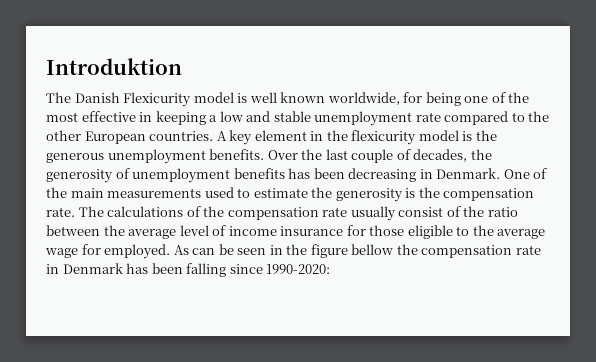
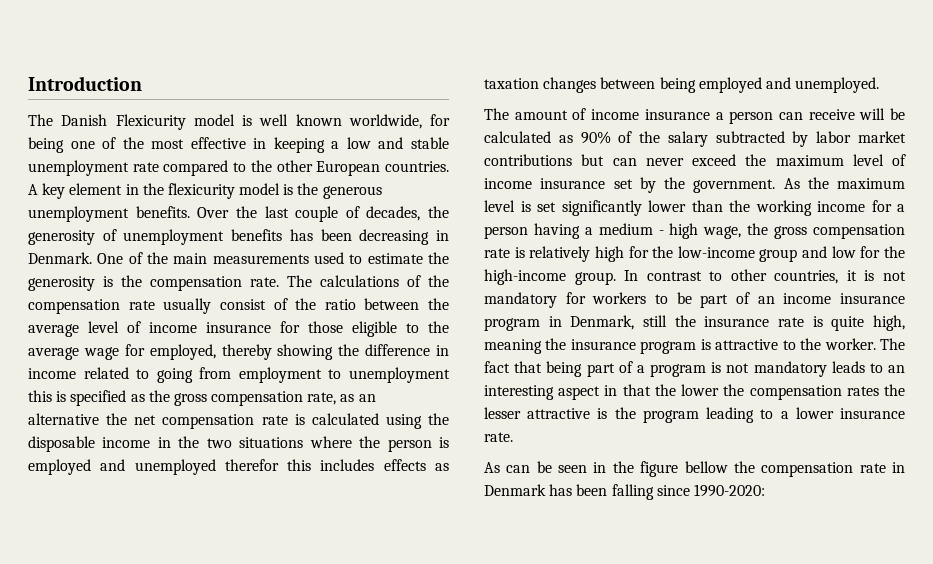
[46,58,182,75] Introduktion -> [28,76,142,91] Introduction
[104,244,171,259] employed. -> [149,344,449,360] [28,367,450,383] [28,390,376,406] [28,413,449,429] [28,436,450,452] [28,459,449,475] [484,77,880,93] [484,108,905,124] [484,131,906,147] [484,154,906,166] [484,177,905,193] [484,200,905,216] [484,223,905,239] [484,246,905,262] [484,269,906,285] [484,292,905,308] [484,315,905,331] [484,338,905,354] [484,361,905,377] [484,384,905,400] [484,407,905,423] [484,432,513,442] employed, thereby showing the difference in income related to going from employment to unemployment this is specified as the gross compensation rate, as an alternative the net compensation rate is calculated using the disposable income in the two situations where the person is employed and unemployed therefor this includes effects as taxation changes between being employed and unemployed. // The amount of income insurance a person can receive will be calculated as 90% of the salary subtracted by labor market contributions but can never exceed the maximum level of income insurance set by the government. As the maximum level is set significantly lower than the working income for a person having a medium - high wage, the gross compensation rate is relatively high for the low-income group and low for the high-income group. In contrast to other countries, it is not mandatory for workers to be part of an income insurance program in Denmark, still the insurance rate is quite high, meaning the insurance program is attractive to the worker. The fact that being part of a program is not mandatory leads to an interesting aspect in that the lower the compensation rates the lesser attractive is the program leading to a lower insurance rate. //

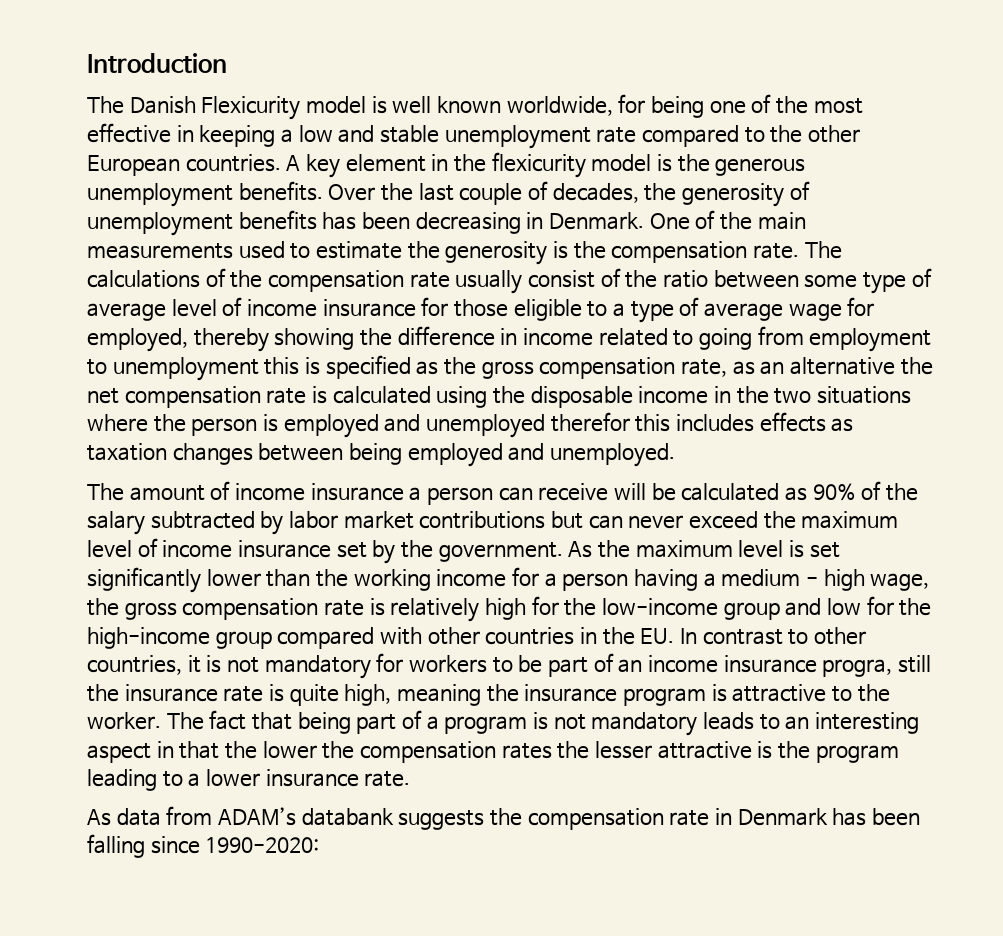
[428,298,449,310] the -> [804,268,932,294] some type of
[428,321,449,333] the -> [613,297,700,323] a type of
[574,272,616,285] group. -> [215,627,675,649] group compared with other countries in the EU.
[484,315,635,331] program in Denmark, -> [822,659,893,677] progra,
[506,461,728,477] can be seen in the figure bellow -> [116,806,485,830] data from ADAM’s databank suggests

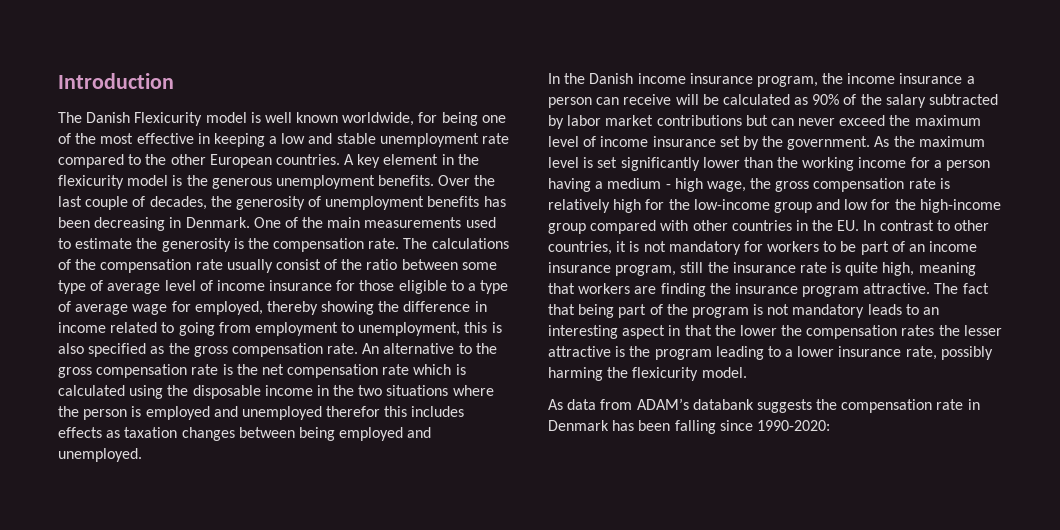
[112,357,259,381] unemployment -> [358,322,461,336] unemployment,
(321, 366) none -> [58,343,84,354] also
[680,357,895,377] rate, as an alternative -> [327,343,497,354] [58,364,233,378] rate. An alternative to the gross compensation rate is
(307, 396) none -> [413,364,452,375] which
[87,481,231,501] The amount of -> [548,73,844,87] In the Danish income insurance program, the
[822,659,893,677] progra, -> [615,265,677,276] program,
[486,684,890,706] [87,712,161,730] the insurance program is attractive to the worker. -> [548,283,931,297] that workers are finding the insurance program attractive.
[426,716,439,730] a -> [666,304,688,315] the
[364,771,411,787] rate. -> [905,346,993,360] [548,367,747,381] rate, possibly harming the flexicurity model.

